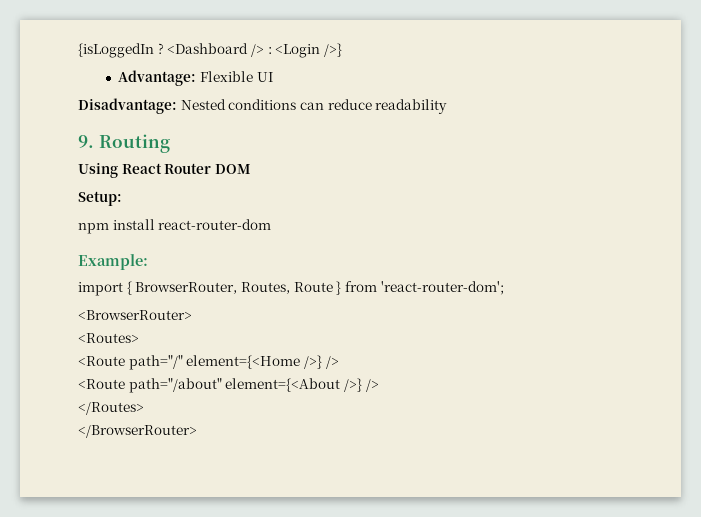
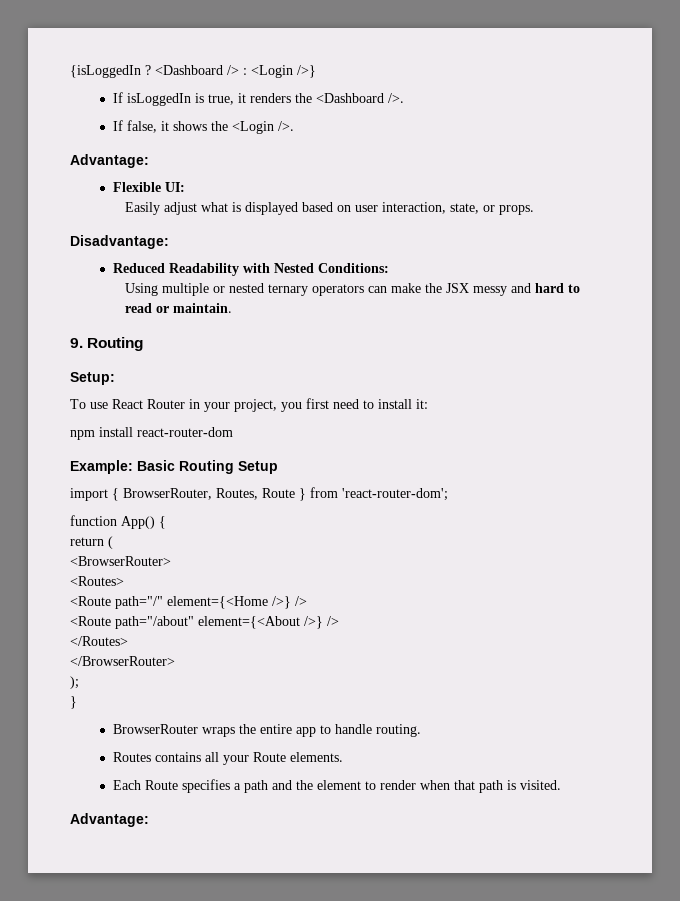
[118,70,273,86] [78,98,448,114] [78,134,170,153] [78,163,251,178] [78,191,122,206] Advantage: Flexible UI // Disadvantage: Nested conditions can reduce readability // 9. Routing // Using React Router DOM // Setup: -> [112,92,404,106] [112,120,294,134] [70,154,149,168] [112,182,185,192] [124,202,534,215] [70,235,169,249] [112,263,389,276] [124,283,580,296] [124,303,232,313] [70,337,144,351] [70,372,115,385] [70,398,428,412] If isLoggedIn is true, it renders the <Dashboard />. // If false, it shows the <Login />. // Advantage: // Flexible UI: // Easily adjust what is displayed based on user interaction, state, or props. // Disadvantage: // Reduced Readability with Nested Conditions: // Using multiple or nested ternary operators can make the JSX messy and hard to read or maintain. // 9. Routing // Setup: // To use React Router in your project, you first need to install it:
(148, 262) none -> [137,460,278,474] Basic Routing Setup
(504, 288) none -> [70,515,166,529] [70,536,113,549] // function App() { // return (
(197, 431) none -> [70,676,79,689] [70,696,77,709] [112,724,421,737] [112,752,343,765] [112,779,561,793] [70,813,149,827] // ); // } // BrowserRouter wraps the entire app to handle routing. // Routes contains all your Route elements. // Each Route specifies a path and the element to render when that path is visited. // Advantage:

